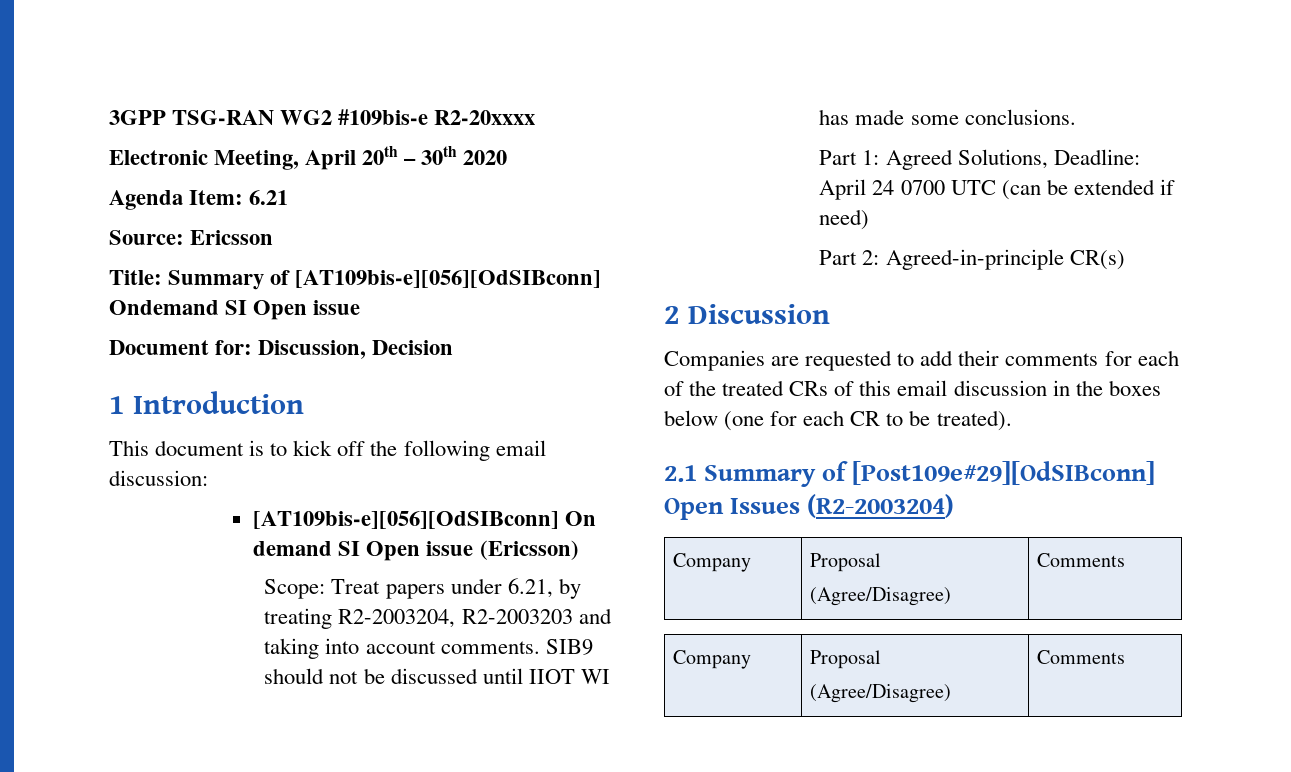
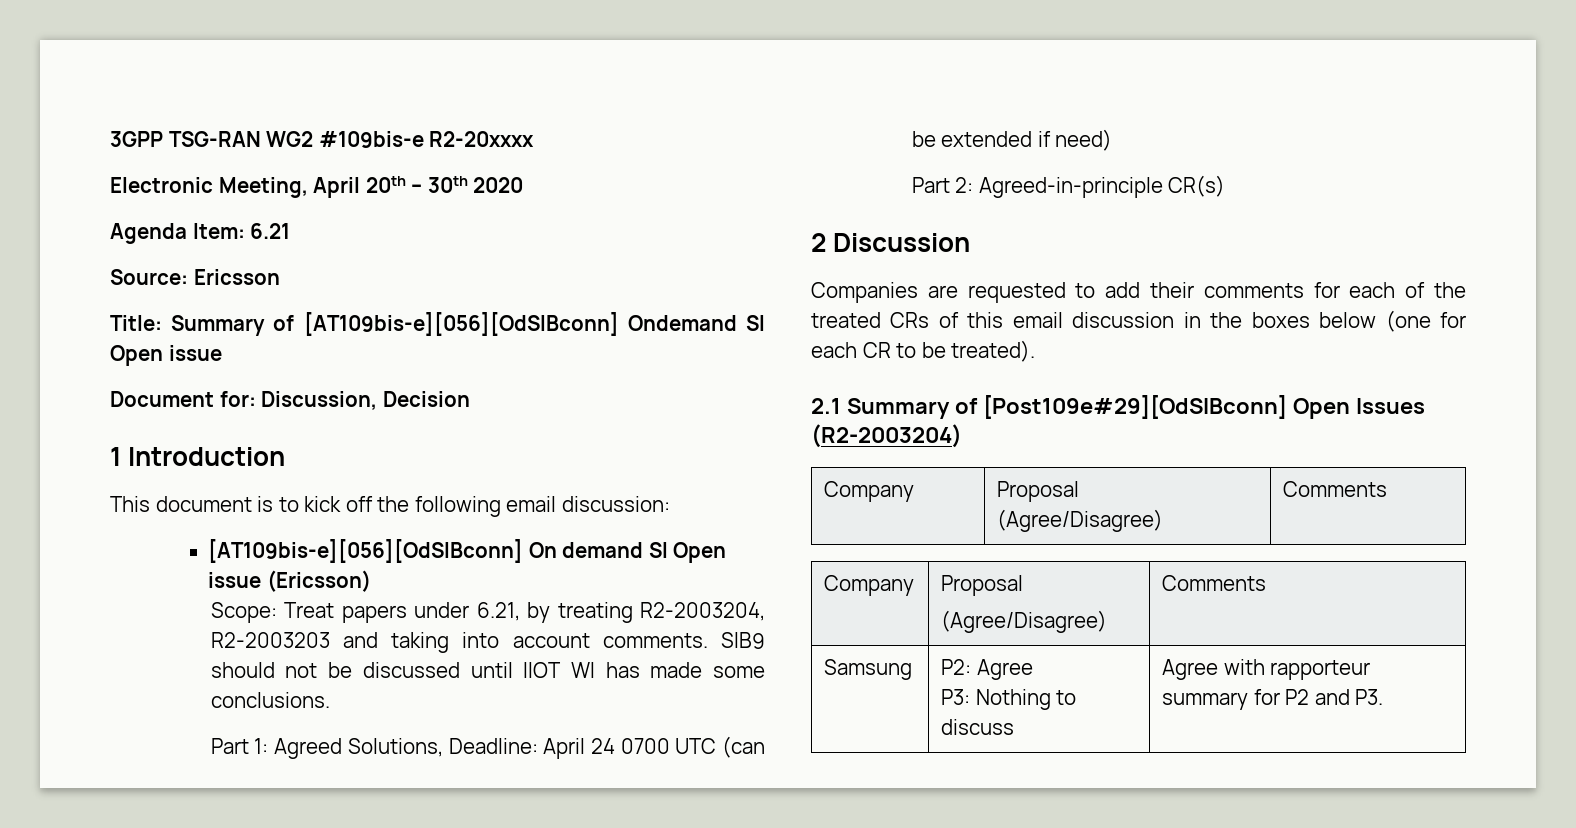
(1126, 657) none -> [824,659,913,680] [941,659,1033,680] [941,689,1077,710] [941,719,1015,735] [1162,659,1371,680] [1162,689,1384,710] // Samsung | P2: Agree // P3: Nothing to discuss | Agree with rapporteur summary for P2 and P3.

